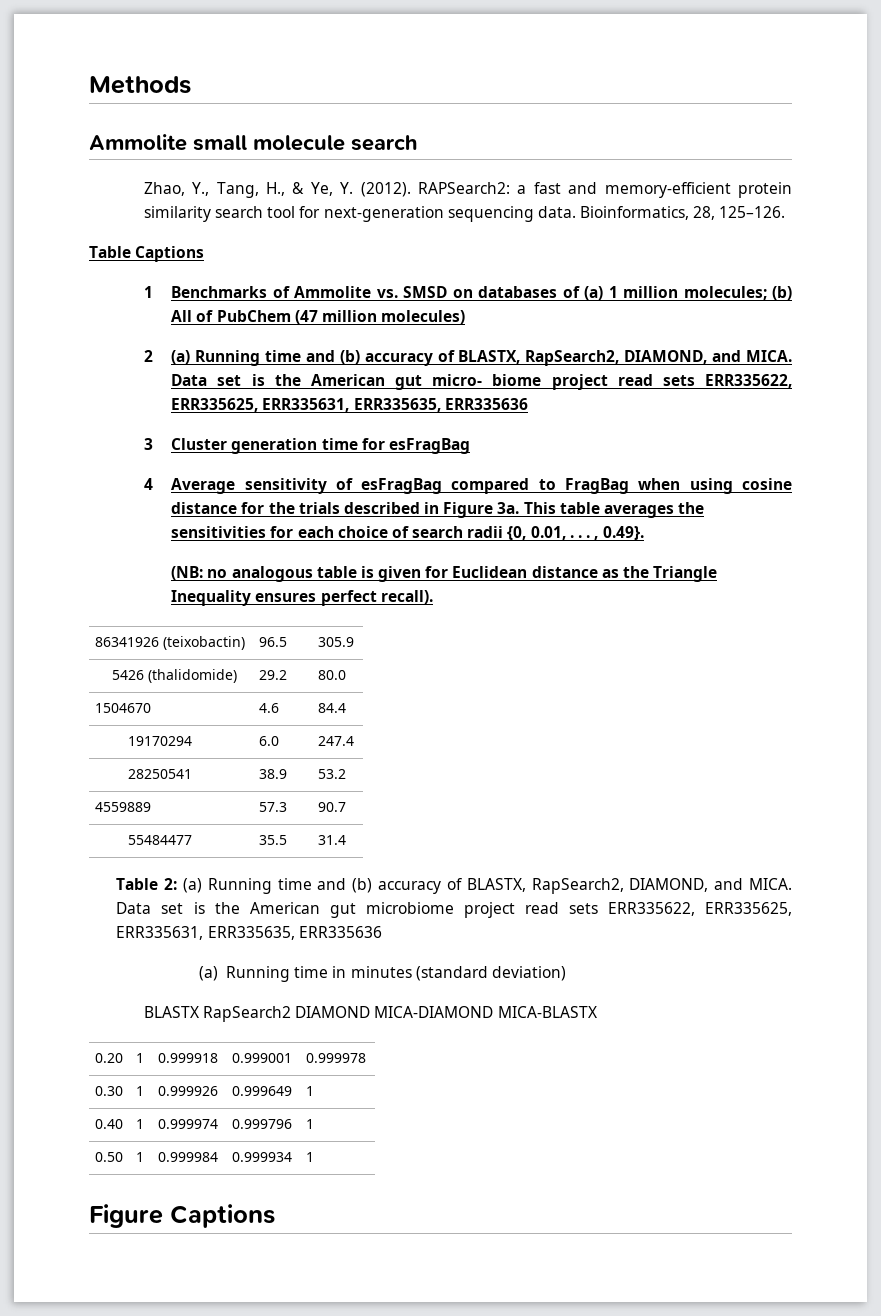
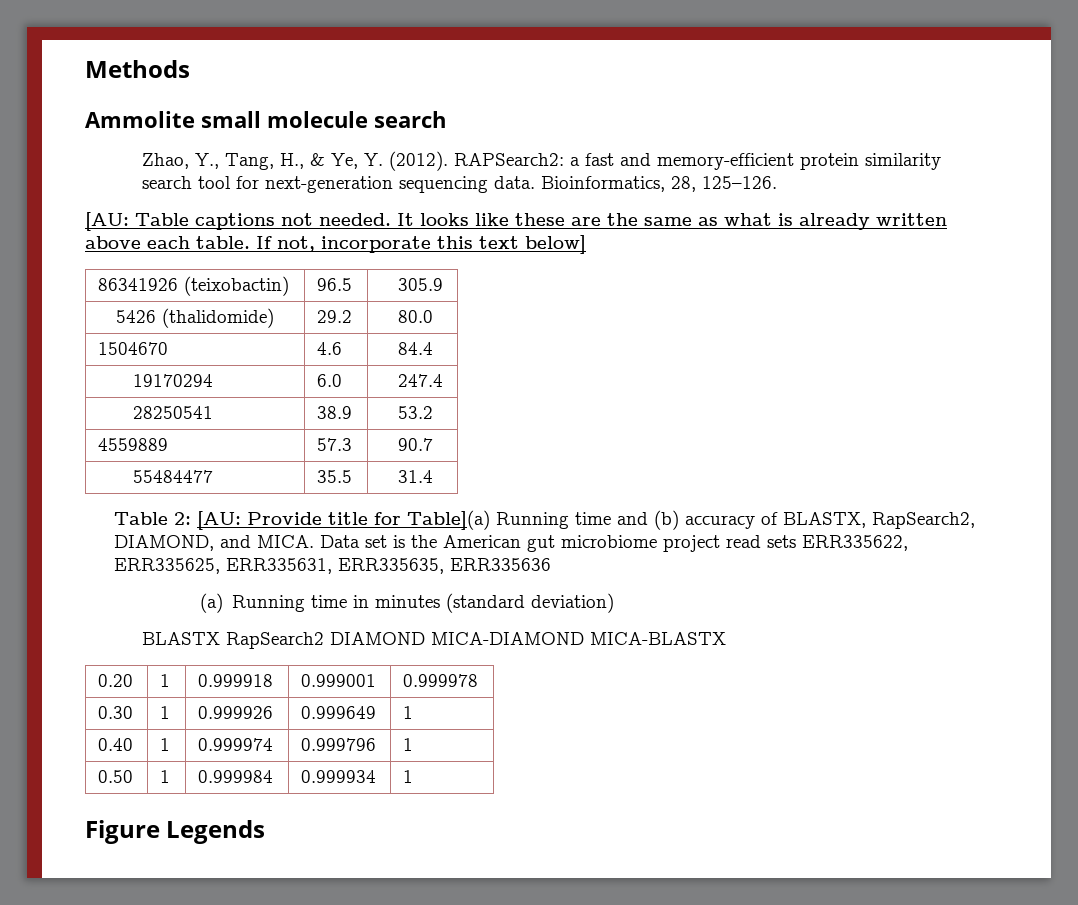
[89,246,205,262] [143,286,792,300] [171,310,466,324] [143,350,792,366] [171,374,792,390] [171,398,528,412] [143,438,470,454] [143,478,793,494] [171,502,705,518] [171,526,644,540] [171,566,718,582] [171,590,433,606] Table Captions // 1 Benchmarks of Ammolite vs. SMSD on databases of (a) 1 million molecules; (b) All of PubChem (47 million molecules) // 2 (a) Running time and (b) accuracy of BLASTX, RapSearch2, DIAMOND, and MICA. Data set is the American gut micro- biome project read sets ERR335622, ERR335625, ERR335631, ERR335635, ERR335636 // 3 Cluster generation time for esFragBag // 4 Average sensitivity of esFragBag compared to FragBag when using cosine distance for the trials described in Figure 3a. This table averages the sensitivities for each choice of search radii {0, 0.01, . . . , 0.49}. // (NB: no analogous table is given for Euclidean distance as the Triangle Inequality ensures perfect recall). -> [85,212,947,231] [85,235,586,254] [AU: Table captions not needed. It looks like these are the same as what is already written above each table. If not, incorporate this text below]
[183,878,203,893] (a) -> [196,510,490,530] [AU: Provide title for Table](a)
[170,1204,275,1228] Captions -> [166,820,266,844] Legends

